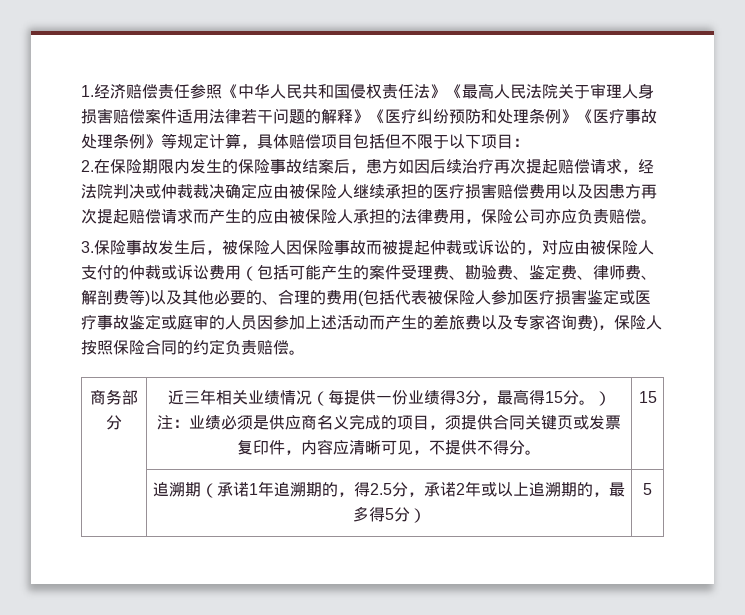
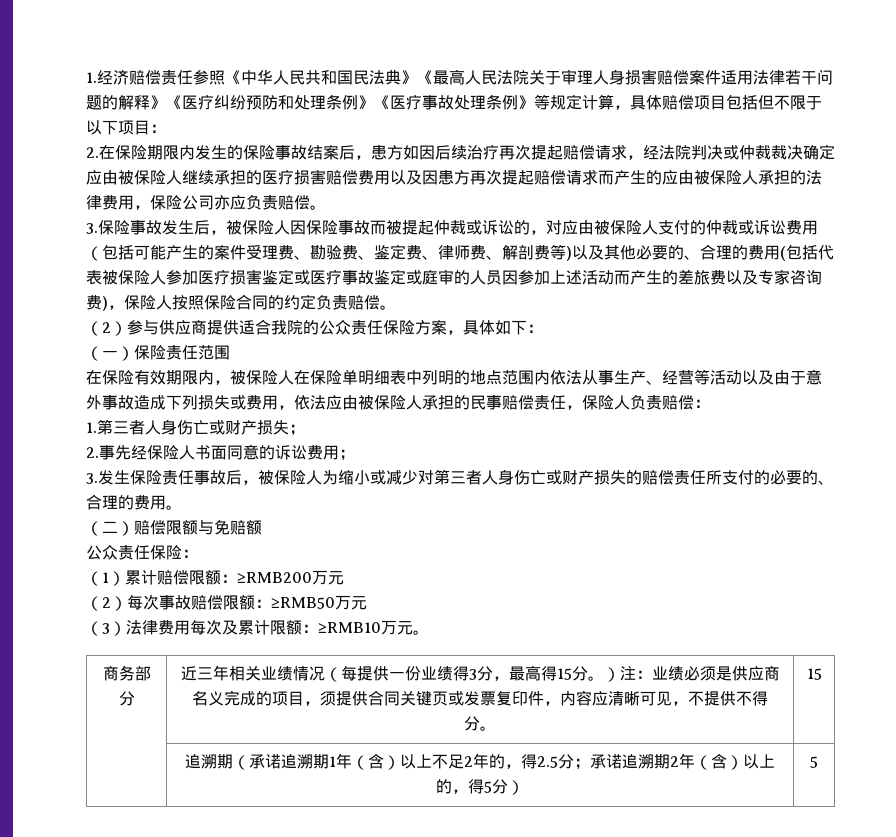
[350,83,430,99] 侵权责任法 -> [353,69,401,85] 民法典
(305, 352) none -> [86,319,543,336] [86,344,230,361] [86,369,822,385] [86,394,710,410] [86,419,305,436] [86,444,355,461] [86,469,834,485] [86,494,182,510] [86,520,262,536] [86,544,198,560] [86,570,344,586] [86,594,367,611] [86,619,429,636] // （2）参与供应商提供适合我院的公众责任保险方案，具体如下： // （一）保险责任范围 // 在保险有效期限内，被保险人在保险单明细表中列明的地点范围内依法从事生产、经营等活动以及由于意外事故造成下列损失或费用，依法应由被保险人承担的民事赔偿责任，保险人负责赔偿： // 1.第三者人身伤亡或财产损失； // 2.事先经保险人书面同意的诉讼费用； // 3.发生保险责任事故后，被保险人为缩小或减少对第三者人身伤亡或财产损失的赔偿责任所支付的必要的、合理的费用。 // （二）赔偿限额与免赔额 // 公众责任保险： // （1）累计赔偿限额：≥RMB200万元 // （2）每次事故赔偿限额：≥RMB50万元 // （3）法律费用每次及累计限额：≥RMB10万元。
[249,481,625,497] [352,506,369,522] 1年追溯期的，得2.5分，承诺2年或以上追溯期的，最多 -> [281,753,776,770] [436,779,468,794] 追溯期1年（含）以上不足2年的，得2.5分；承诺追溯期2年（含）以上的，

